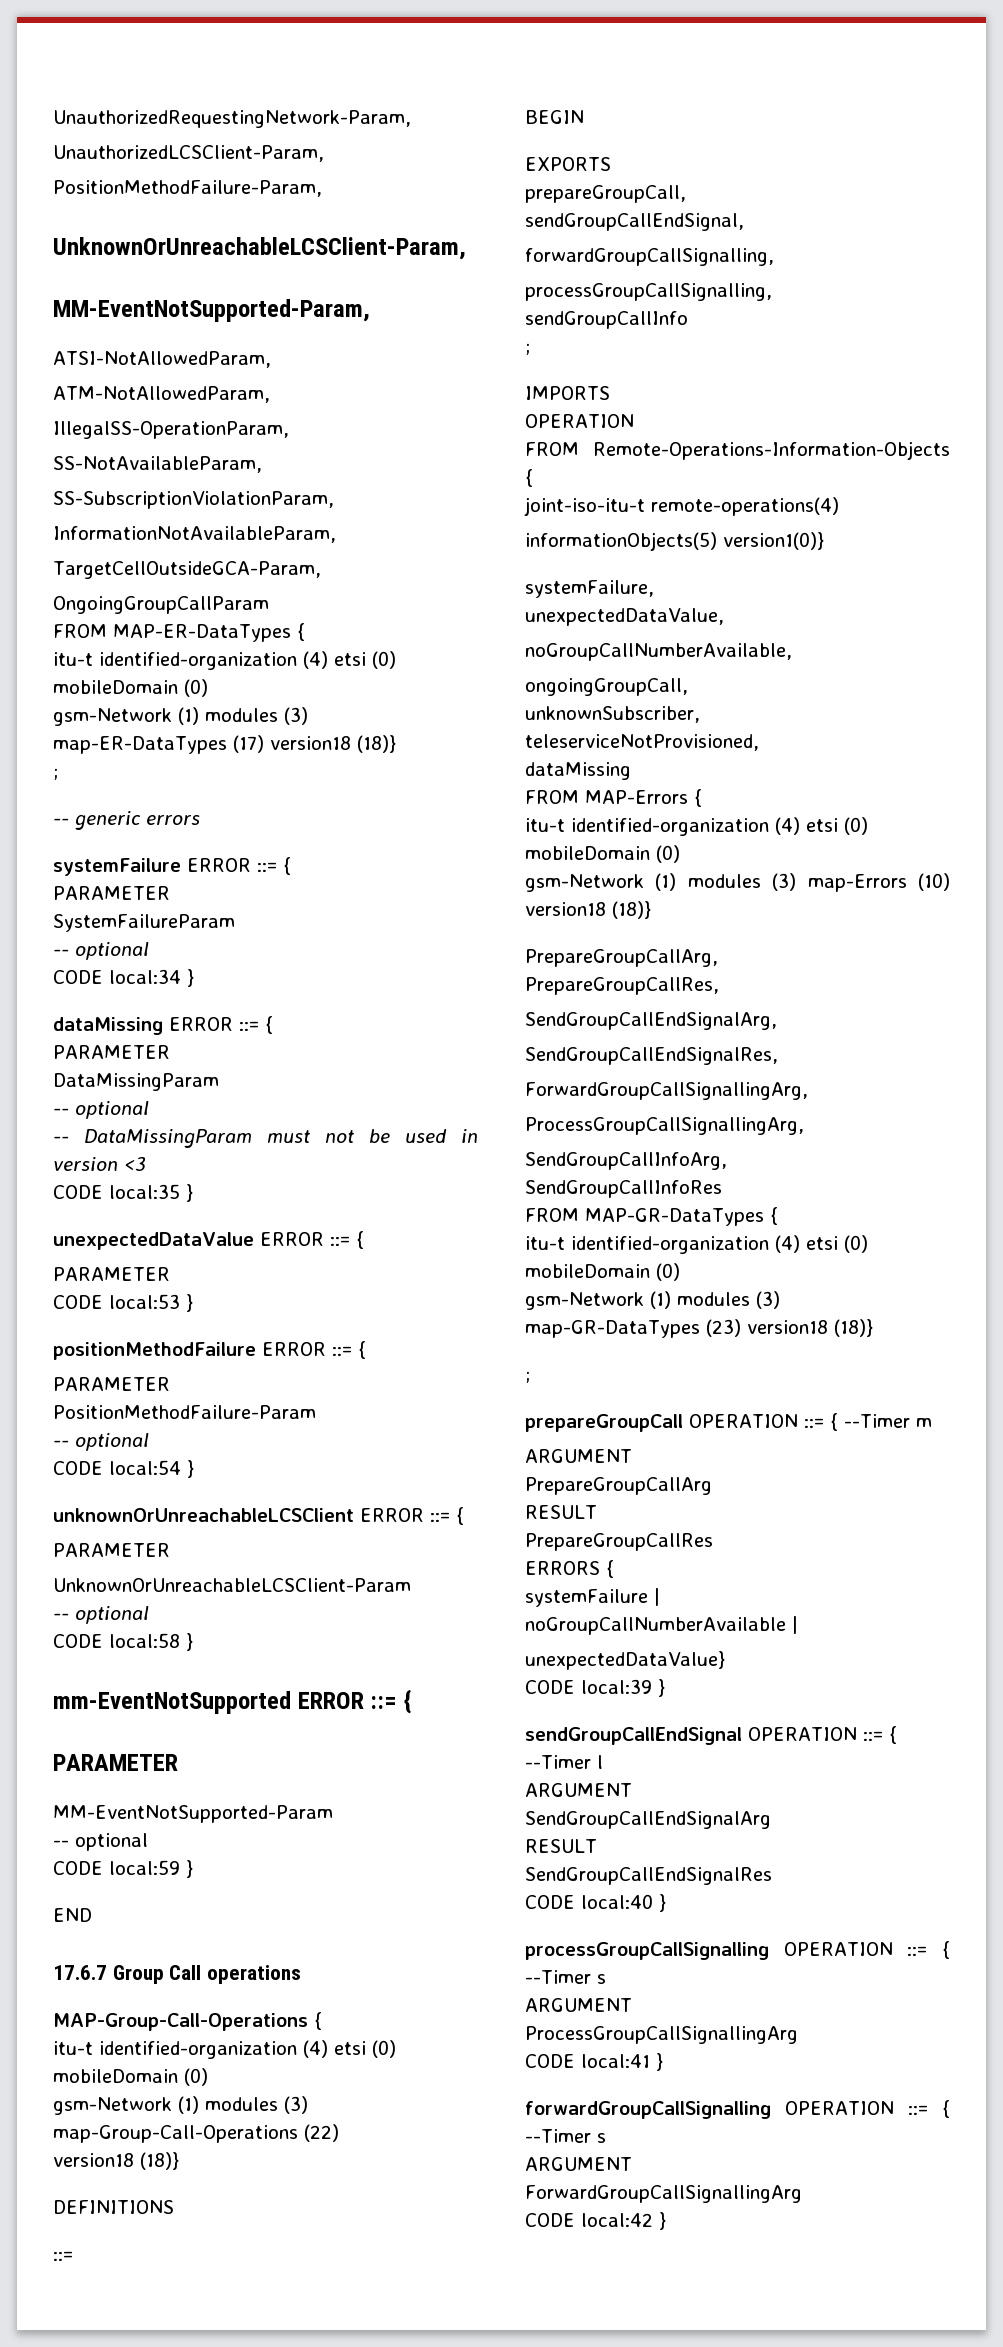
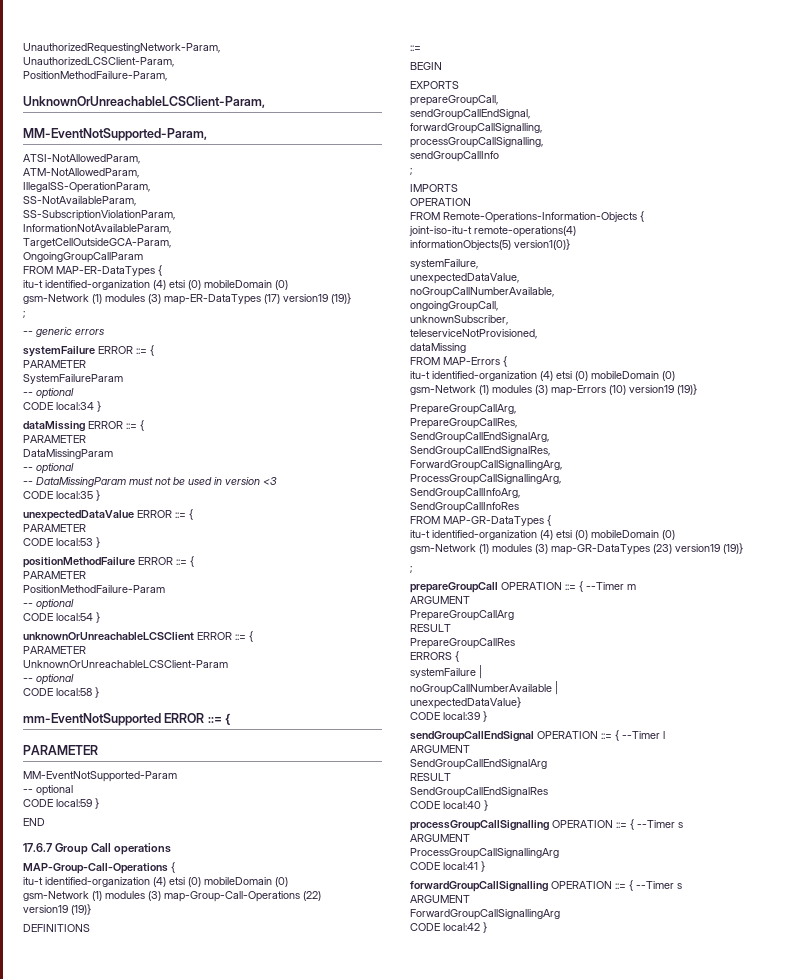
[269,735,396,753] version18 (18)} -> [283,293,351,304] version19 (19)}
[53,2152,179,2170] version18 (18)} -> [23,904,91,915] version19 (19)}
[525,901,651,919] version18 (18)} -> [629,384,697,395] version19 (19)}
[746,1319,873,1337] version18 (18)} -> [675,543,743,554] version19 (19)}

